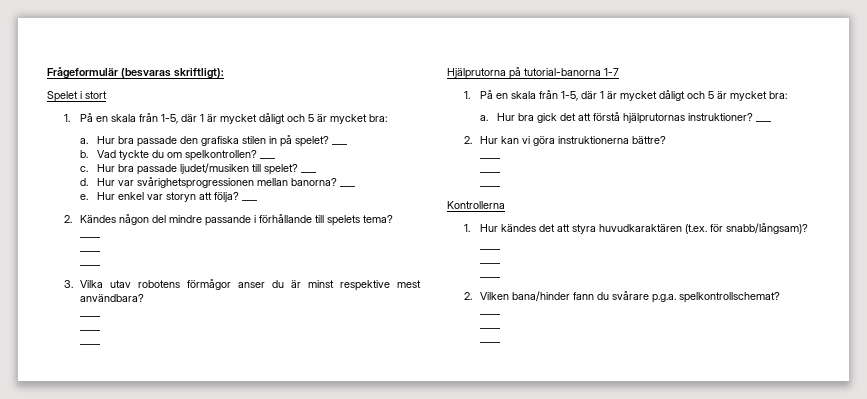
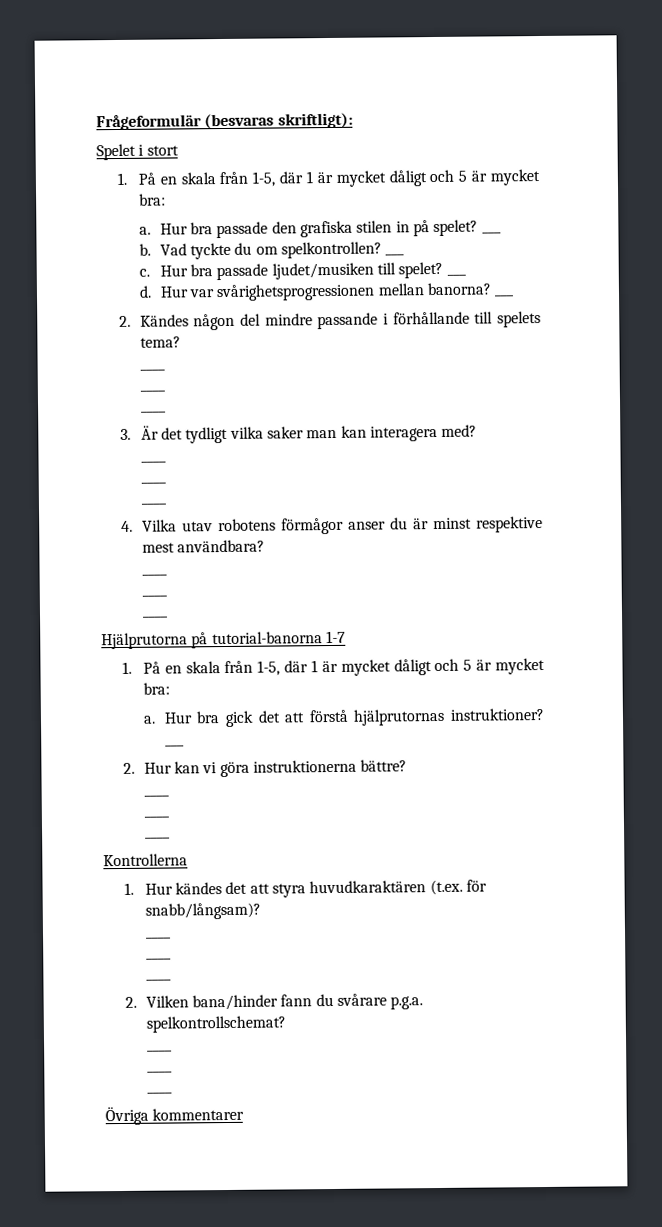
[80,192,258,202] // e. Hur enkel var storyn att följa? ___ -> (515, 295) none
(73, 284) none -> [140,424,478,444] [140,460,166,463] [140,481,166,484] [140,502,166,505] [120,520,133,532] Är det tydligt vilka saker man kan interagera med? // ____ // ____ // ____ // 4.
(501, 342) none -> [105,1106,245,1126] // Övriga kommentarer

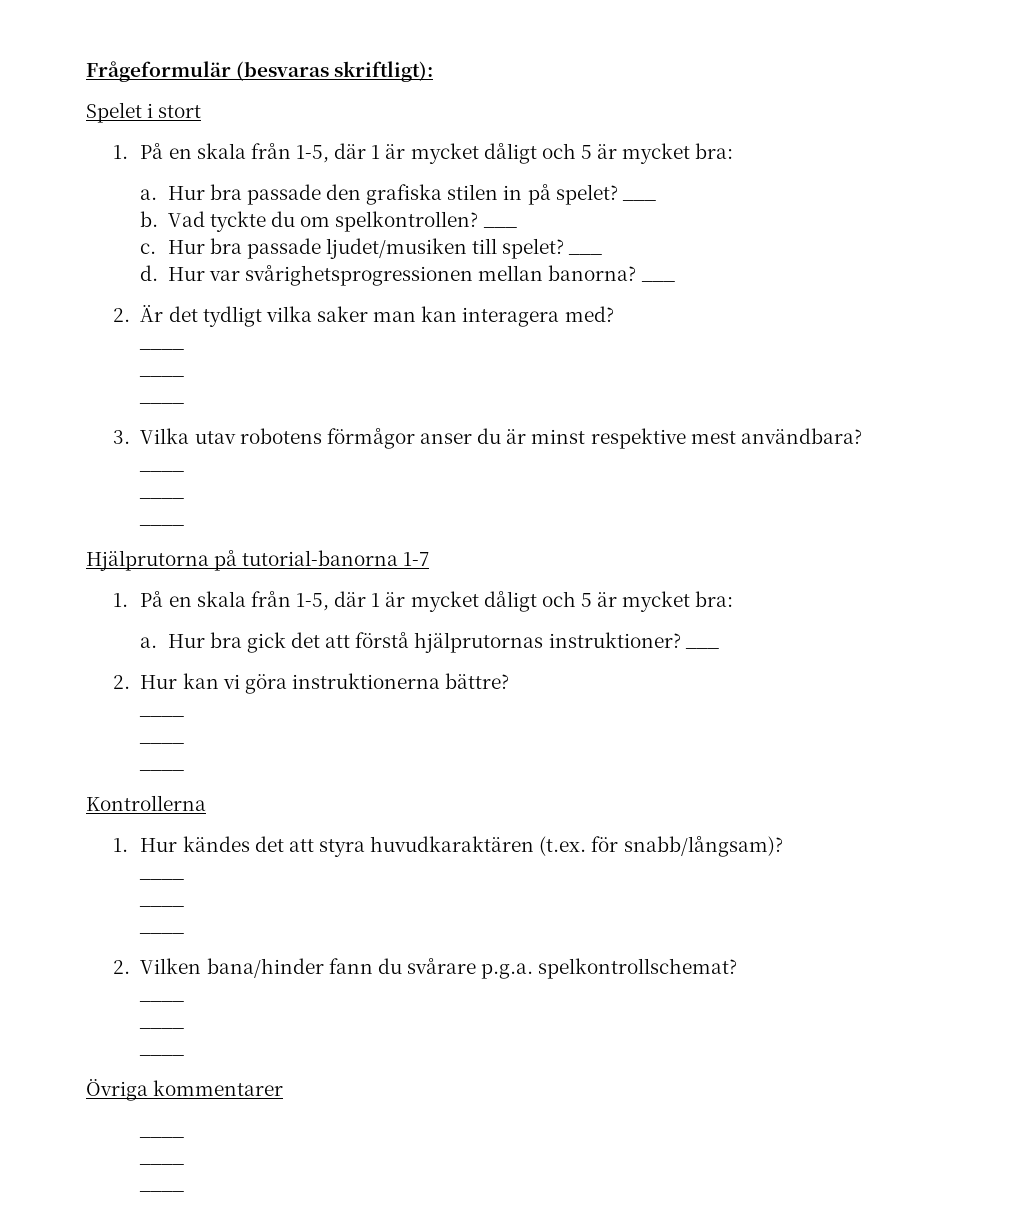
[139,311,541,331] [139,336,181,348] [139,368,165,371] [139,389,165,392] [140,410,166,413] [119,428,131,440] Kändes någon del mindre passande i förhållande till spelets tema? // ____ // ____ // ____ // 3. -> (131, 315) none
[120,520,133,532] 4. -> [113,430,131,444] 3.
(245, 1114) none -> [139,1137,185,1138] [139,1164,185,1165] [139,1191,185,1192] // ____ // ____ // ____

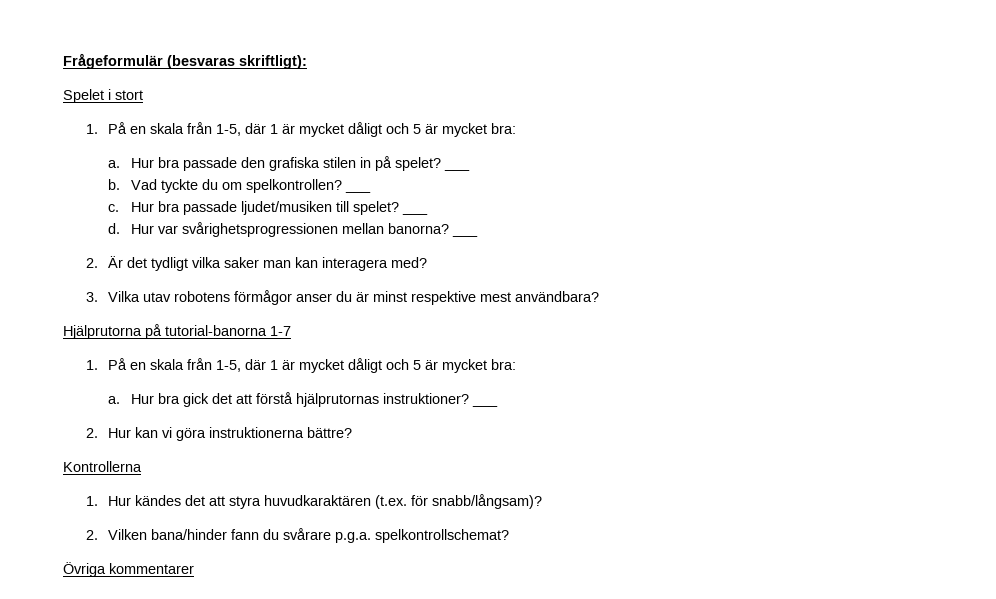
[139,349,185,350] [139,376,185,377] [139,403,185,404] // ____ // ____ // ____ -> (428, 262) none
[139,471,185,472] [139,498,185,499] [139,525,185,526] // ____ // ____ // ____ -> (600, 296) none
[139,716,185,717] [139,743,185,744] [139,770,185,771] // ____ // ____ // ____ -> (353, 432) none
[139,879,185,880] [139,906,185,907] [139,933,185,934] // ____ // ____ // ____ -> (543, 501) none
[139,1001,185,1002] [139,1028,185,1029] [139,1055,185,1056] // ____ // ____ // ____ -> (510, 536) none
[139,1137,185,1138] [139,1164,185,1165] [139,1191,185,1192] // ____ // ____ // ____ -> (194, 568) none

